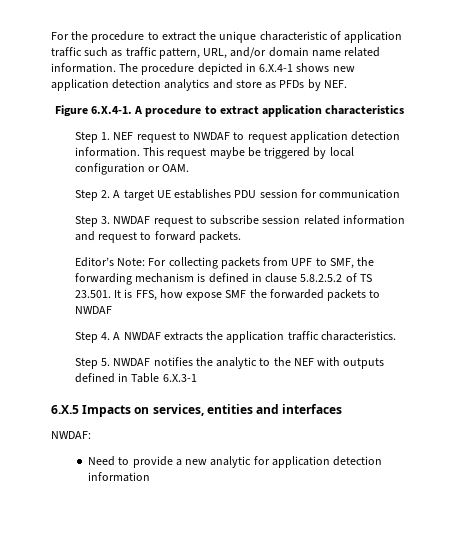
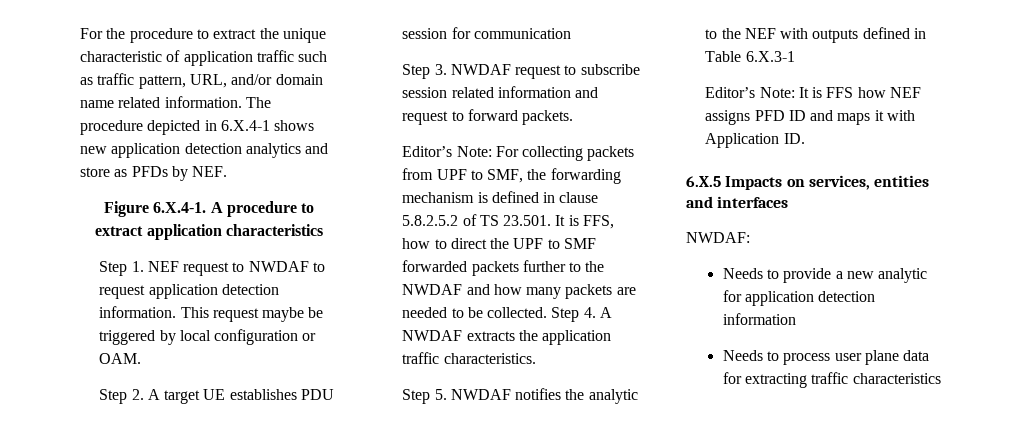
[186,289,381,301] [74,306,112,314] expose SMF the forwarded packets to NWDAF // -> [434,238,597,249] [402,260,605,276] [402,284,636,299] [402,307,548,318] to direct the UPF to SMF forwarded packets further to the NWDAF and how many packets are needed to be collected.
(197, 378) none -> [705,87,922,98] [705,110,916,125] [705,133,805,148] // Editor’s Note: It is FFS how NEF assigns PFD ID and maps it with Application ID.
[88,456,116,466] Need -> [722,268,763,279] Needs
(151, 477) none -> [722,350,930,365] [722,372,941,388] // Needs to process user plane data for extracting traffic characteristics

